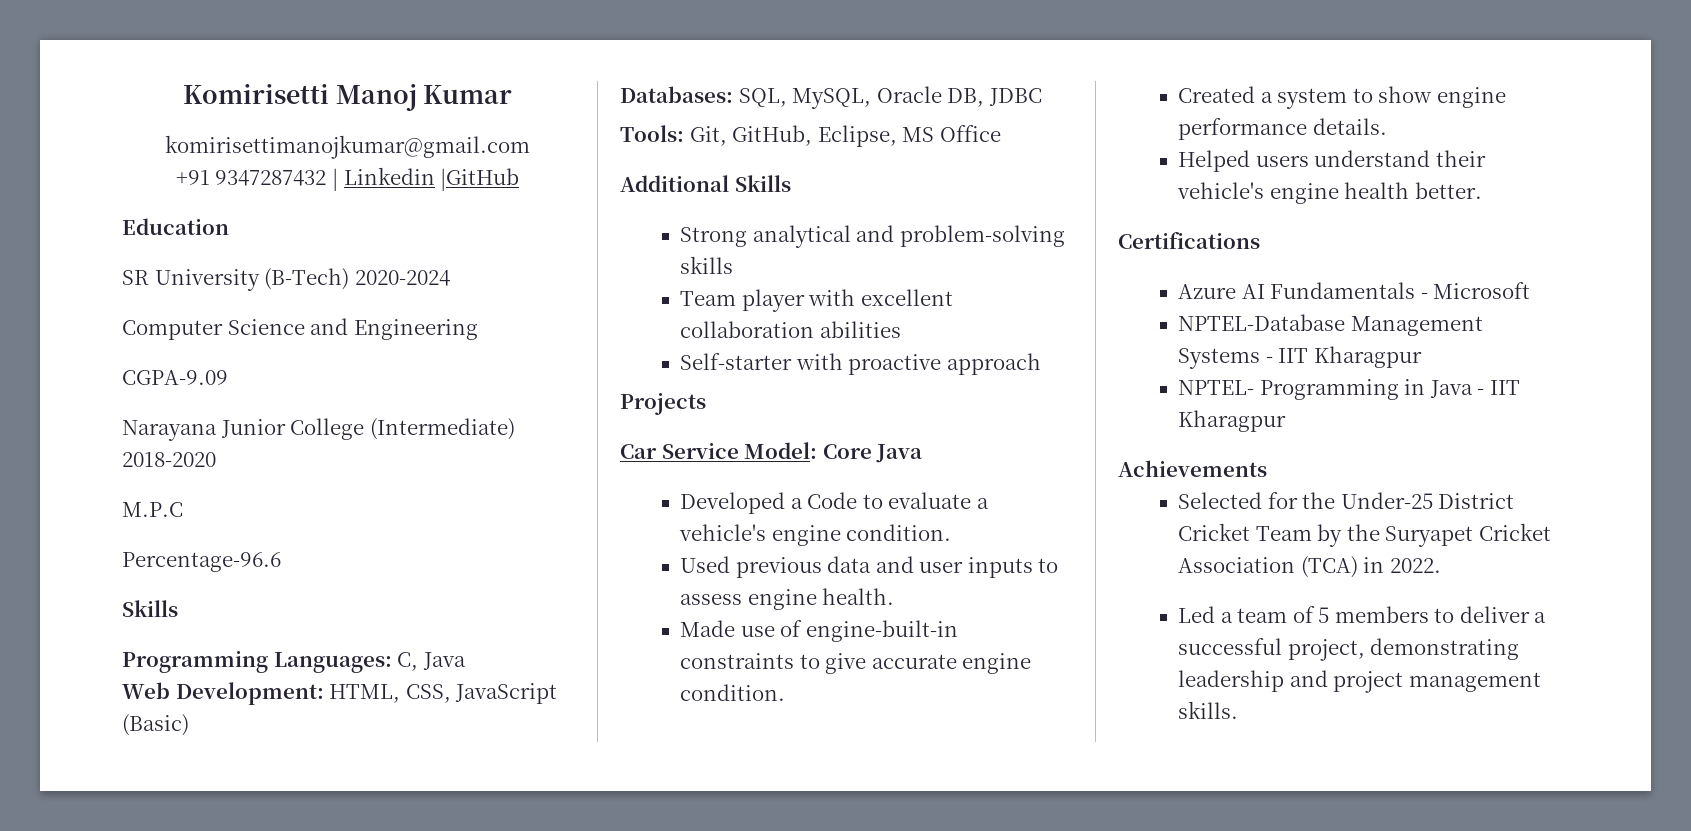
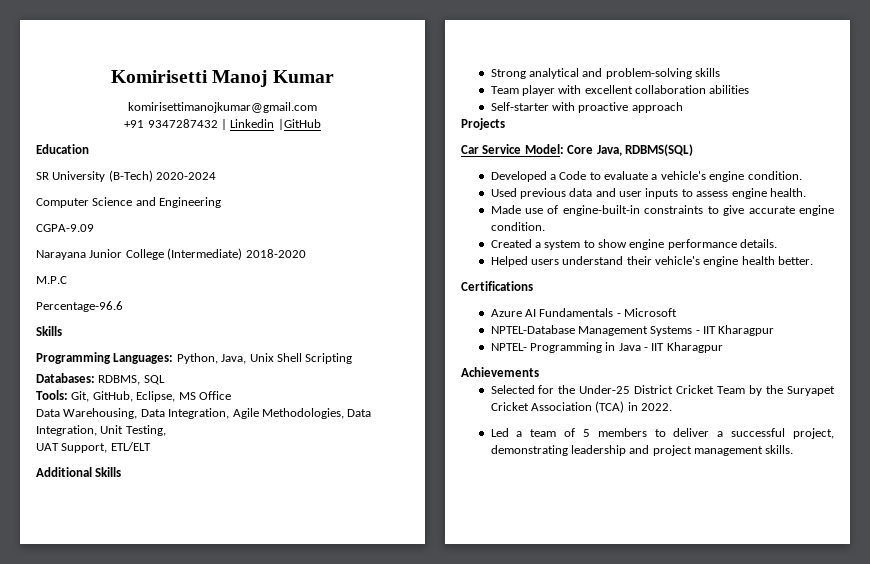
[397,652,466,671] [122,682,558,705] [122,714,189,736] [620,86,1042,109] C, Java // Web Development: HTML, CSS, JavaScript (Basic) // Databases: SQL, MySQL, Oracle DB, JDBC -> [176,353,353,364] [36,373,165,385] Python, Java, Unix Shell Scripting // Databases: RDBMS, SQL
(1001, 133) none -> [36,408,372,419] [36,425,166,436] [36,442,151,453] // Data Warehousing, Data Integration, Agile Methodologies, Data Integration, Unit Testing, // UAT Support, ETL/ELT
[876,444,923,463] Java -> [596,144,693,156] Java, RDBMS(SQL)

